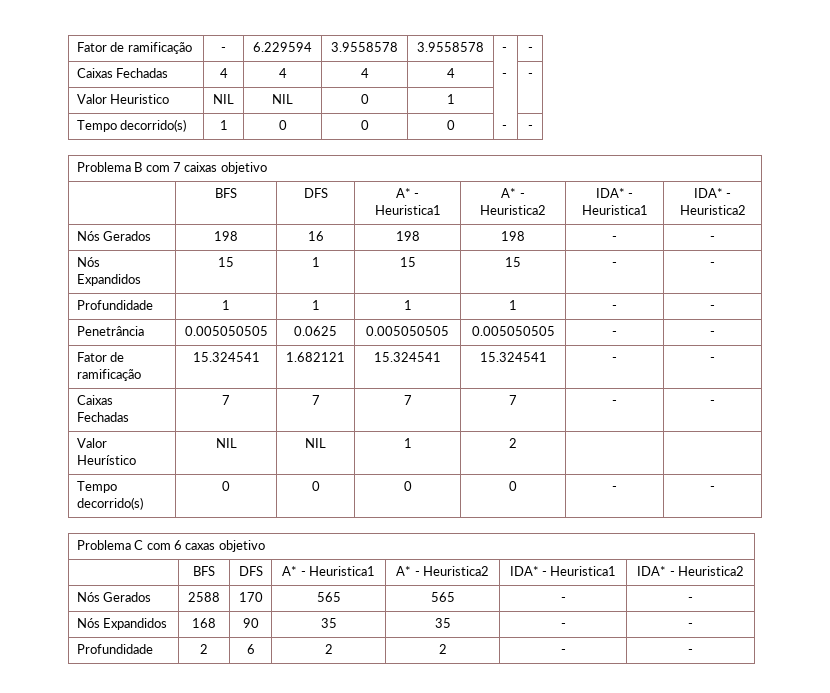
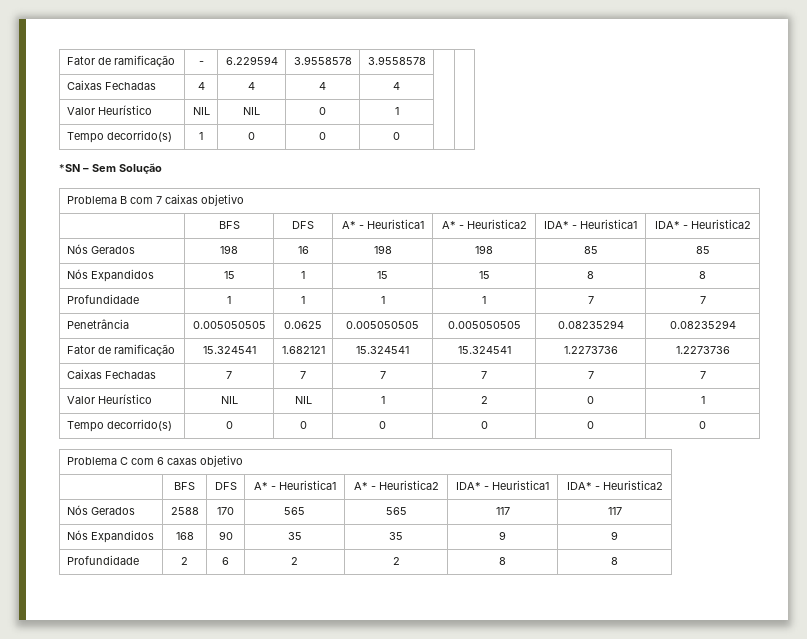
[501,47,507,52] [527,47,533,52] - | - -> (426, 60) |
[501,73,507,78] [527,73,533,78] [76,94,170,104] - | - // Valor Heuristico -> [66,105,152,115] | // Valor Heurístico
[501,125,507,130] [527,125,533,130] - | - -> [59,163,162,174] | // *SN – Sem Solução
[612,236,617,241] [710,236,715,241] - | - -> [583,246,598,254] [695,246,710,254] 85 | 85
[612,262,617,267] [710,262,715,267] - | - -> [587,271,594,279] [699,271,706,279] 8 | 8
[612,305,617,310] [710,305,715,310] - | - -> [587,296,594,304] [699,296,706,304] 7 | 7
[612,331,617,336] [710,331,715,336] - | - -> [557,320,624,329] [669,320,736,329] 0.08235294 | 0.08235294
[612,357,617,362] [710,357,715,362] - | - -> [563,346,618,354] [675,346,730,354] 1.2273736 | 1.2273736
[612,400,617,405] [710,400,715,405] - | - -> [587,371,594,379] [699,371,706,379] 7 | 7
(517, 443) | -> [587,396,594,404] [700,396,705,404] 0 | 1
[612,486,617,491] [710,486,715,491] - | - -> [587,421,594,429] [699,421,706,429] 0 | 0
[560,597,566,602] [688,597,693,602] - | - -> [495,507,510,515] [607,507,622,515] 117 | 117
[560,623,566,628] [688,623,693,628] - | - -> [499,531,506,540] [611,531,618,540] 9 | 9
[560,649,566,654] [688,649,693,654] - | - -> [499,557,506,565] [611,557,618,565] 8 | 8

